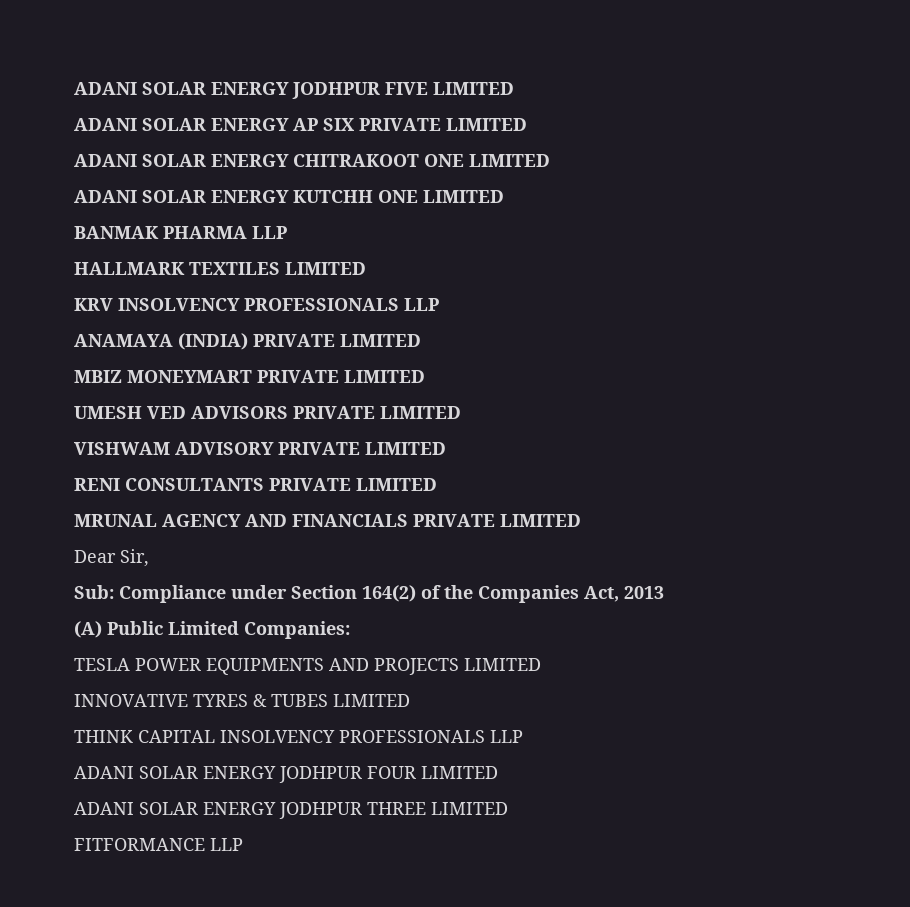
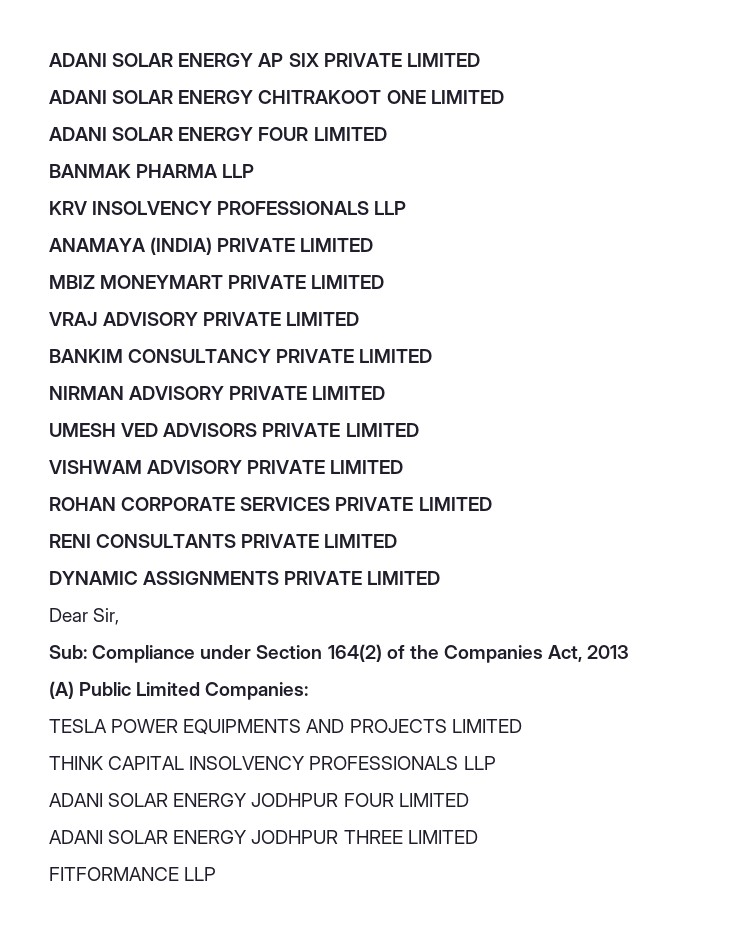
[74,82,514,99] [74,118,289,131] ADANI SOLAR ENERGY JODHPUR FIVE LIMITED // ADANI SOLAR ENERGY -> [49,53,254,67] ADANI SOLAR ENERGY
[293,190,418,203] KUTCHH ONE -> [258,127,309,141] FOUR
[74,262,366,275] // HALLMARK TEXTILES LIMITED -> (255, 171) none
(425, 376) none -> [49,312,360,326] [49,349,433,363] [49,386,386,400] // VRAJ ADVISORY PRIVATE LIMITED // BANKIM CONSULTANCY PRIVATE LIMITED // NIRMAN ADVISORY PRIVATE LIMITED
(446, 448) none -> [49,497,492,511] // ROHAN CORPORATE SERVICES PRIVATE LIMITED
[74,514,408,527] MRUNAL AGENCY AND FINANCIALS -> [49,571,280,585] DYNAMIC ASSIGNMENTS
[74,694,410,707] // INNOVATIVE TYRES & TUBES LIMITED -> (522, 726) none

